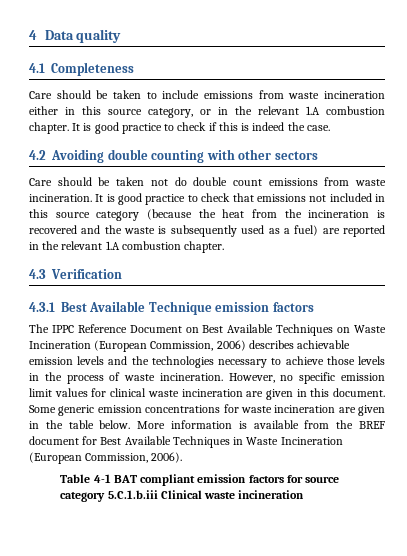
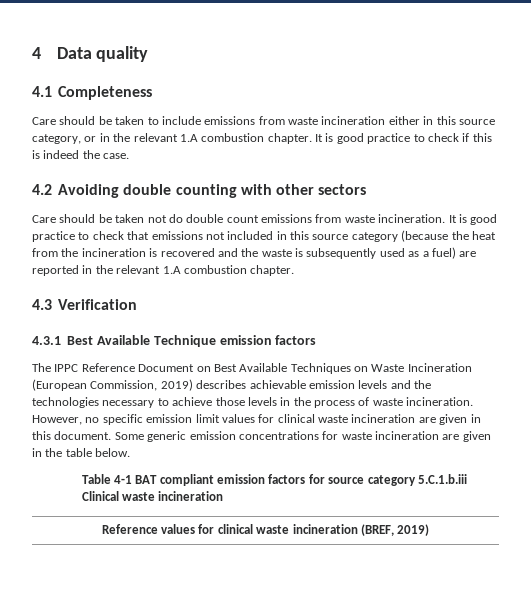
[216,340,246,351] 2006) -> [160,379,193,391] 2019)
[137,420,386,429] [29,436,343,448] [29,452,183,464] More information is available from the BREF document for Best Available Techniques in Waste Incineration (European Commission, 2006). -> (131, 452) none
(305, 494) none -> [101,524,430,536] // Reference values for clinical waste incineration (BREF, 2019)

